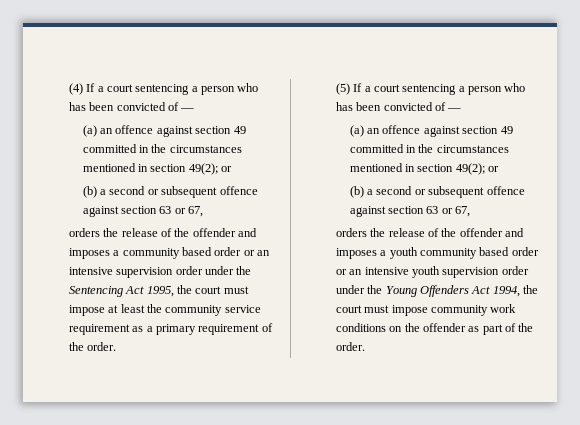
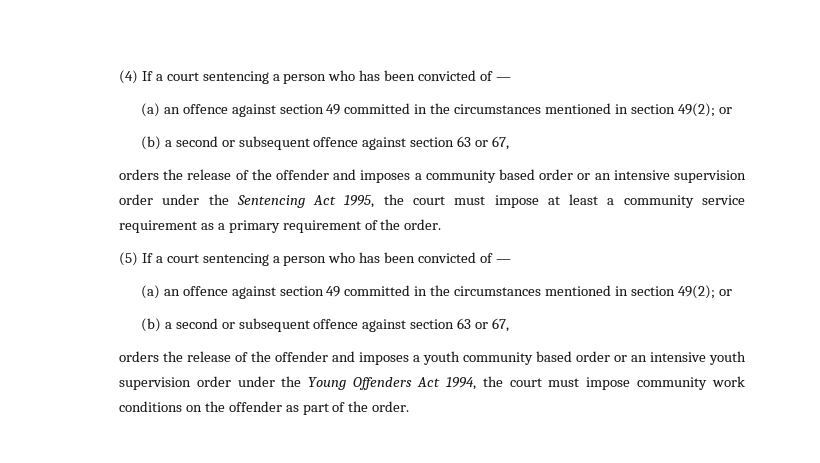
[146,304,162,313] the -> [607,198,615,205] a

